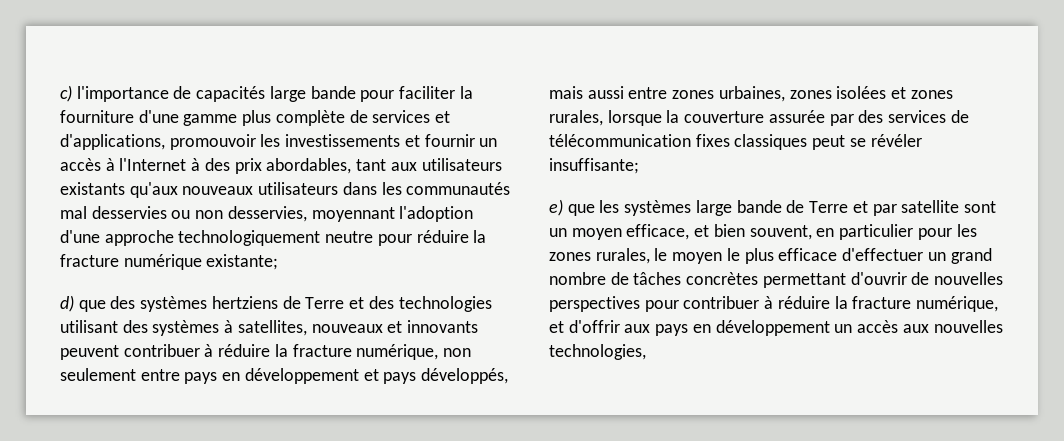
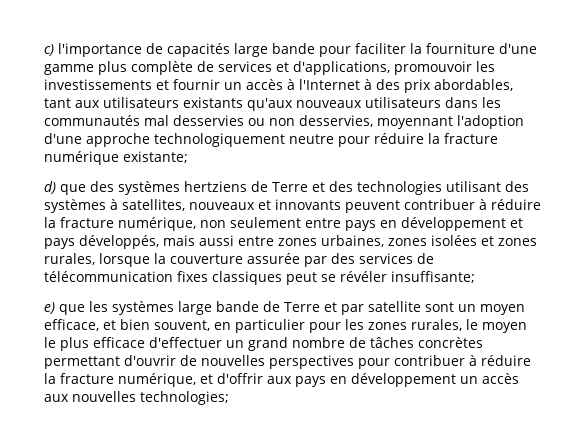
[549,344,646,360] technologies, -> [140,391,229,405] technologies;

